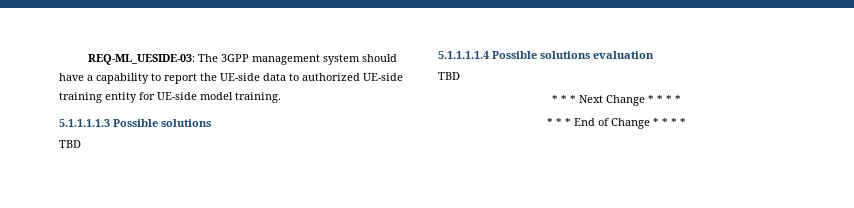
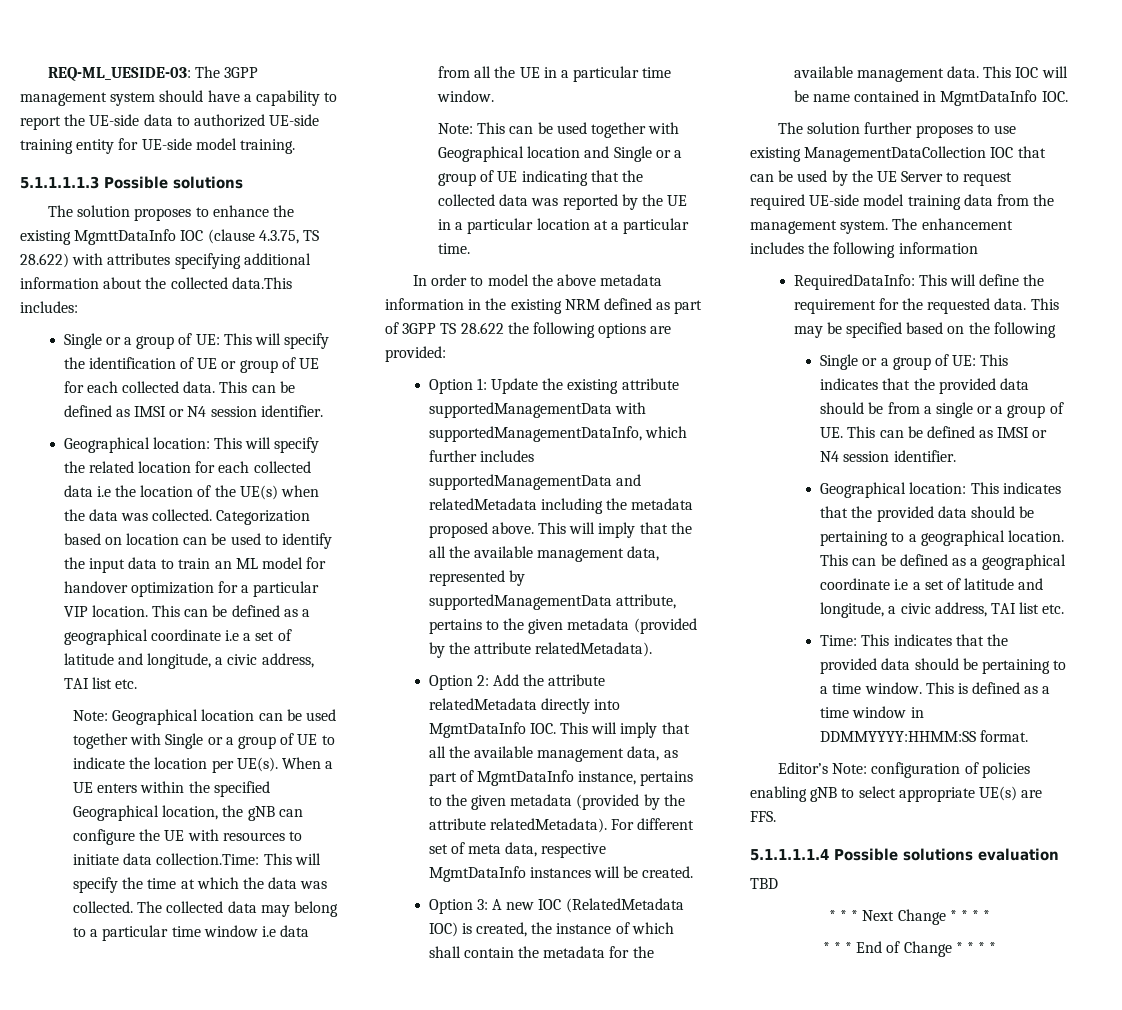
[59,140,81,148] TBD -> [48,205,294,221] [20,229,319,245] [20,253,311,269] [20,277,292,289] [20,301,78,313] [63,333,330,349] [63,357,319,373] [63,381,295,393] [63,405,323,417] [63,437,320,453] [63,461,311,473] [63,485,319,500] [63,509,311,525] [63,533,332,549] [63,557,327,573] [63,581,320,597] [63,605,310,617] [63,629,292,645] [63,653,314,669] [63,677,137,689] [73,709,337,725] [73,733,335,749] [73,757,334,773] [73,781,270,797] [73,805,303,821] [73,829,303,845] [73,853,321,865] [73,877,328,893] [73,901,339,917] [73,925,310,941] [438,66,672,82] [437,90,495,102] [438,122,680,138] [438,146,683,162] [438,170,644,186] [438,194,688,210] [438,218,690,234] [438,243,471,254] [413,274,663,286] [385,298,703,314] [385,322,672,338] [385,346,446,362] [428,378,679,394] [428,402,646,418] [428,426,687,442] [428,450,534,462] [428,474,641,490] [428,498,694,514] [428,522,692,538] [428,546,660,562] [428,570,525,586] [428,594,676,610] [428,618,697,634] [428,642,653,658] [428,674,606,690] [428,698,620,714] [428,722,690,738] [428,746,678,762] [428,770,694,786] [428,794,685,810] [428,818,695,833] [428,842,607,858] [428,866,694,882] [428,898,684,914] [428,922,674,937] [428,946,654,958] [793,66,1068,82] [793,90,1068,106] [778,122,1016,138] [750,146,1046,162] [750,170,1013,186] [750,194,1055,210] [750,218,1013,234] [750,242,978,258] [793,274,1045,290] [793,298,1059,314] [793,322,1056,338] [820,354,1009,370] [820,378,1029,394] [820,402,1064,418] [820,426,1048,438] [820,450,956,462] [820,482,1061,498] [820,506,1035,522] [820,530,1064,546] [820,554,1067,570] [820,578,1044,590] [820,602,1065,618] [820,634,1008,646] [820,658,1067,674] [820,682,1051,694] [820,706,924,718] [820,730,1029,742] [778,762,1030,778] [750,786,1043,802] [750,811,776,822] The solution proposes to enhance the existing MgmttDataInfo IOC (clause 4.3.75, TS 28.622) with attributes specifying additional information about the collected data.This includes: // Single or a group of UE: This will specify the identification of UE or group of UE for each collected data. This can be defined as IMSI or N4 session identifier. // Geographical location: This will specify the related location for each collected data i.e the location of the UE(s) when the data was collected. Categorization based on location can be used to identify the input data to train an ML model for handover optimization for a particular VIP location. This can be defined as a geographical coordinate i.e a set of latitude and longitude, a civic address, TAI list etc. // Note: Geographical location can be used together with Single or a group of UE to indicate the location per UE(s). When a UE enters within the specified Geographical location, the gNB can configure the UE with resources to initiate data collection.Time: This will specify the time at which the data was collected. The collected data may belong to a particular time window i.e data from all the UE in a particular time window. // Note: This can be used together with Geographical location and Single or a group of UE indicating that the collected data was reported by the UE in a particular location at a particular time. // In order to model the above metadata information in the existing NRM defined as part of 3GPP TS 28.622 the following options are provided: // Option 1: Update the existing attribute supportedManagementData with supportedManagementDataInfo, which further includes supportedManagementData and relatedMetadata including the metadata proposed above. This will imply that the all the available management data, represented by supportedManagementData attribute, pertains to the given metadata (provided by the attribute relatedMetadata). // Option 2: Add the attribute relatedMetadata directly into MgmtDataInfo IOC. This will imply that all the available management data, as part of MgmtDataInfo instance, pertains to the given metadata (provided by the attribute relatedMetadata). For different set of meta data, respective MgmtDataInfo instances will be created. // Option 3: A new IOC (RelatedMetadata IOC) is created, the instance of which shall contain the metadata for the available management data. This IOC will be name contained in MgmtDataInfo IOC. // The solution further proposes to use existing ManagementDataCollection IOC that can be used by the UE Server to request required UE-side model training data from the management system. The enhancement includes the following information // RequiredDataInfo: This will define the requirement for the requested data. This may be specified based on the following // Single or a group of UE: This indicates that the provided data should be from a single or a group of UE. This can be defined as IMSI or N4 session identifier. // Geographical location: This indicates that the provided data should be pertaining to a geographical location. This can be defined as a geographical coordinate i.e a set of latitude and longitude, a civic address, TAI list etc. // Time: This indicates that the provided data should be pertaining to a time window. This is defined as a time window in DDMMYYYY:HHMM:SS format. // Editor’s Note: configuration of policies enabling gNB to select appropriate UE(s) are FFS.

